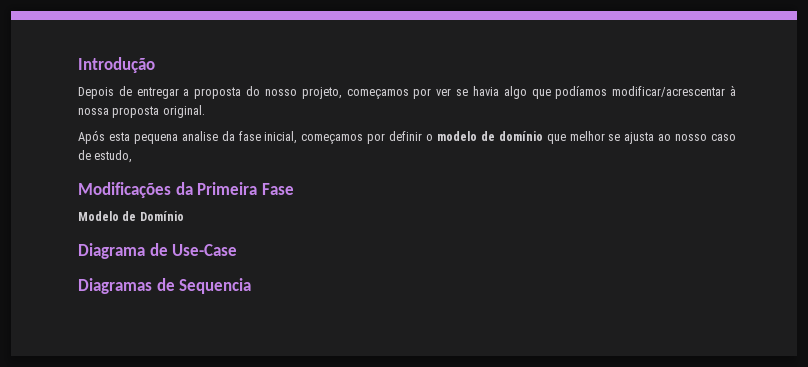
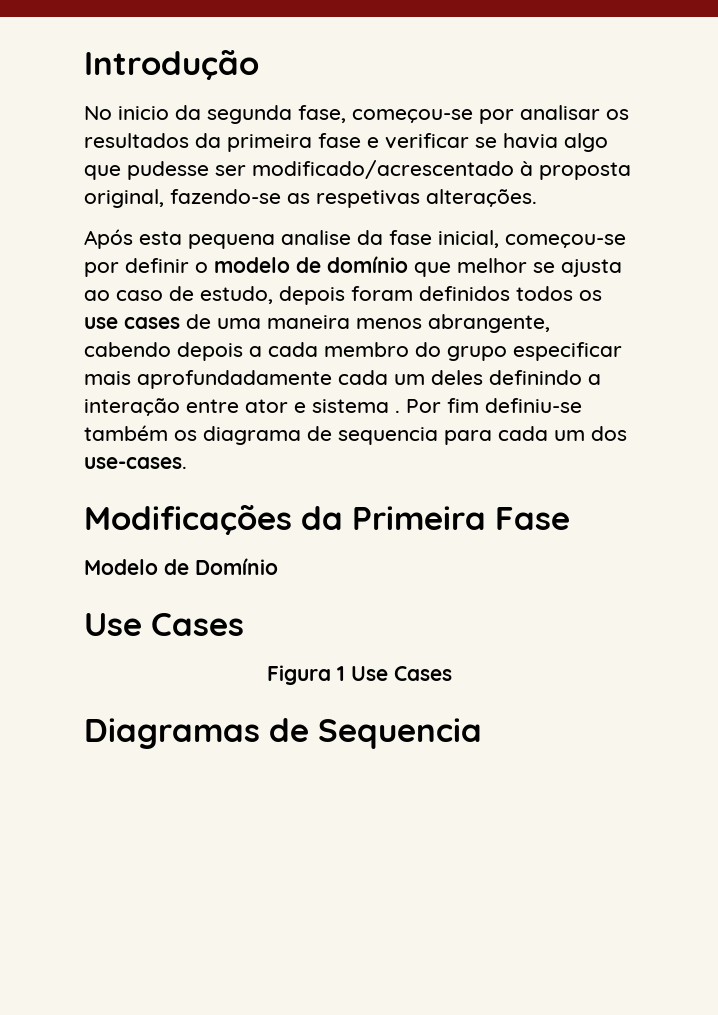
[78,85,736,99] [78,105,205,118] Depois de entregar a proposta do nosso projeto, começamos por ver se havia algo que podíamos modificar/acrescentar à nossa proposta original. -> [84,105,629,124] [84,133,608,152] [84,160,631,180] [84,189,537,208] No inicio da segunda fase, começou-se por analisar os resultados da primeira fase e verificar se havia algo que pudesse ser modificado/acrescentado à proposta original, fazendo-se as respetivas alterações.
[301,134,364,144] começamos -> [505,234,626,248] começou-se
[675,134,708,141] nosso -> (110, 295) none
(133, 156) none -> [279,286,602,305] [84,314,550,333] [84,342,622,361] [84,370,601,389] [84,398,582,416] [84,425,627,445] [84,457,187,469] depois foram definidos todos os use cases de uma maneira menos abrangente, cabendo depois a cada membro do grupo especificar mais aprofundadamente cada um deles definindo a interação entre ator e sistema . Por fim definiu-se também os diagrama de sequencia para cada um dos use-cases.
[78,243,238,259] Diagrama de Use-Case -> [84,613,244,636] [266,665,452,685] Use Cases // Figura 1 Use Cases

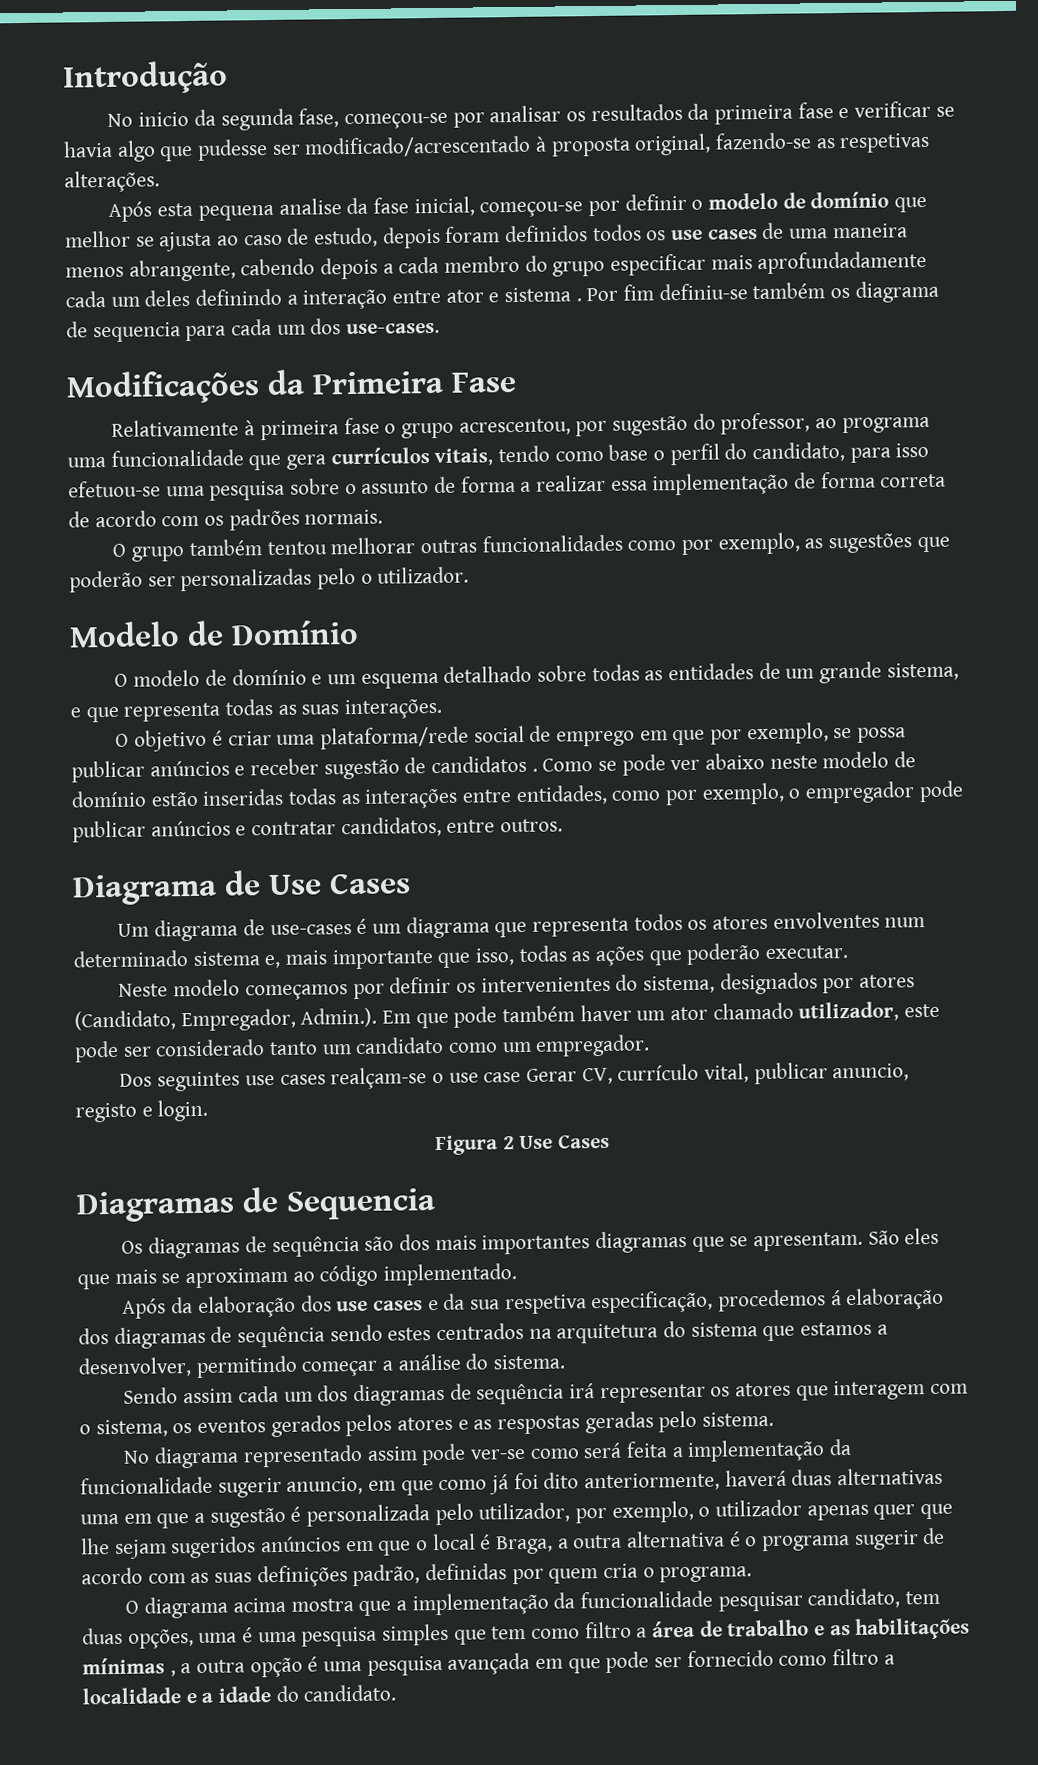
[84,558,278,575] [84,613,244,636] Modelo de Domínio // Use Cases -> [111,412,930,441] [67,441,930,471] [68,471,947,501] [68,508,384,531] [112,532,950,562] [69,566,470,593] [69,619,359,648] [114,661,959,689] [70,698,443,723] [115,722,906,752] [71,751,917,783] [71,780,964,809] [72,816,564,843] [72,870,411,906] [117,911,926,942] [73,943,849,970] [118,972,915,1001] [74,1001,941,1032] [74,1034,651,1063] [119,1062,910,1092] [75,1099,209,1123] Relativamente à primeira fase o grupo acrescentou, por sugestão do professor, ao programa uma funcionalidade que gera currículos vitais, tendo como base o perfil do candidato, para isso efetuou-se uma pesquisa sobre o assunto de forma a realizar essa implementação de forma correta de acordo com os padrões normais. // O grupo também tentou melhorar outras funcionalidades como por exemplo, as sugestões que poderão ser personalizadas pelo o utilizador. // Modelo de Domínio // O modelo de domínio e um esquema detalhado sobre todas as entidades de um grande sistema, e que representa todas as suas interações. // O objetivo é criar uma plataforma/rede social de emprego em que por exemplo, se possa publicar anúncios e receber sugestão de candidatos . Como se pode ver abaixo neste modelo de domínio estão inseridas todas as interações entre entidades, como por exemplo, o empregador pode publicar anúncios e contratar candidatos, entre outros. // Diagrama de Use Cases // Um diagrama de use-cases é um diagrama que representa todos os atores envolventes num determinado sistema e, mais importante que isso, todas as ações que poderão executar. // Neste modelo começamos por definir os intervenientes do sistema, designados por atores (Candidato, Empregador, Admin.). Em que pode também haver um ator chamado utilizador, este pode ser considerado tanto um candidato como um empregador. // Dos seguintes use cases realçam-se o use case Gerar CV, currículo vital, publicar anuncio, registo e login.
[336,666,345,681] 1 -> [502,1136,515,1150] 2
(482, 733) none -> [121,1227,940,1259] [77,1263,518,1290] [122,1287,945,1319] [78,1320,888,1349] [78,1353,566,1378] [123,1380,968,1407] [79,1410,775,1438] [123,1438,852,1469] [80,1467,944,1498] [80,1499,954,1529] [80,1527,946,1559] [81,1563,753,1588] [125,1588,940,1619] [82,1617,971,1649] [82,1648,895,1678] [82,1684,397,1705] // Os diagramas de sequência são dos mais importantes diagramas que se apresentam. São eles que mais se aproximam ao código implementado. // Após da elaboração dos use cases e da sua respetiva especificação, procedemos á elaboração dos diagramas de sequência sendo estes centrados na arquitetura do sistema que estamos a desenvolver, permitindo começar a análise do sistema. // Sendo assim cada um dos diagramas de sequência irá representar os atores que interagem com o sistema, os eventos gerados pelos atores e as respostas geradas pelo sistema. // No diagrama representado assim pode ver-se como será feita a implementação da funcionalidade sugerir anuncio, em que como já foi dito anteriormente, haverá duas alternativas uma em que a sugestão é personalizada pelo utilizador, por exemplo, o utilizador apenas quer que lhe sejam sugeridos anúncios em que o local é Braga, a outra alternativa é o programa sugerir de acordo com as suas definições padrão, definidas por quem cria o programa. // O diagrama acima mostra que a implementação da funcionalidade pesquisar candidato, tem duas opções, uma é uma pesquisa simples que tem como filtro a área de trabalho e as habilitações mínimas , a outra opção é uma pesquisa avançada em que pode ser fornecido como filtro a localidade e a idade do candidato.

